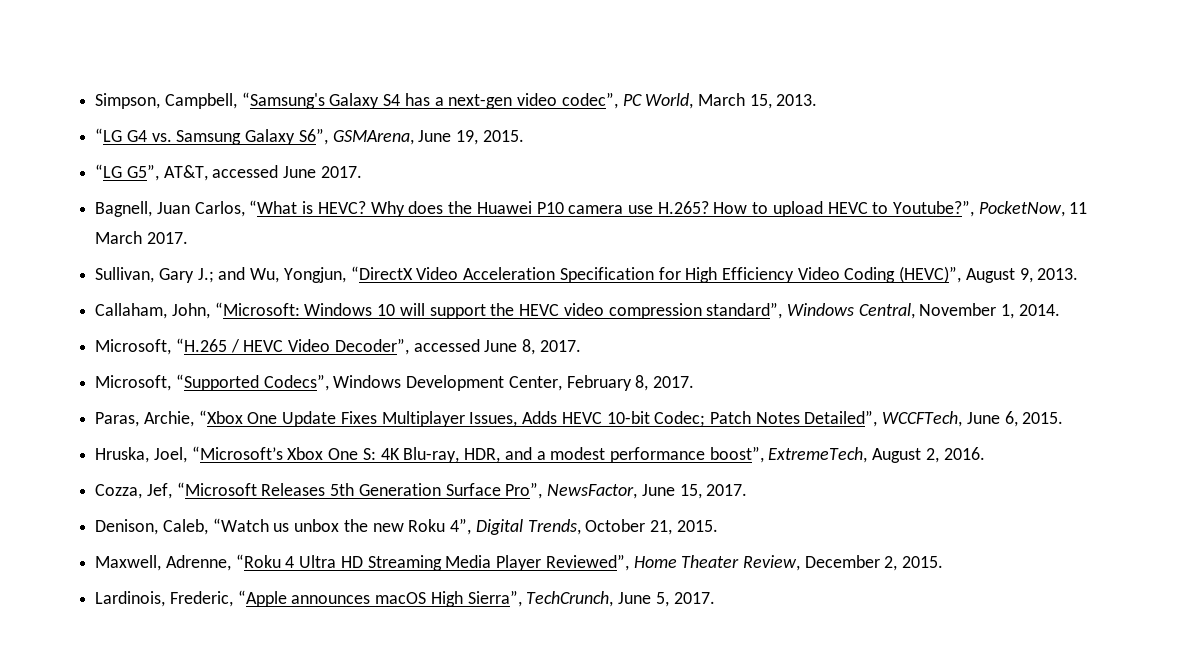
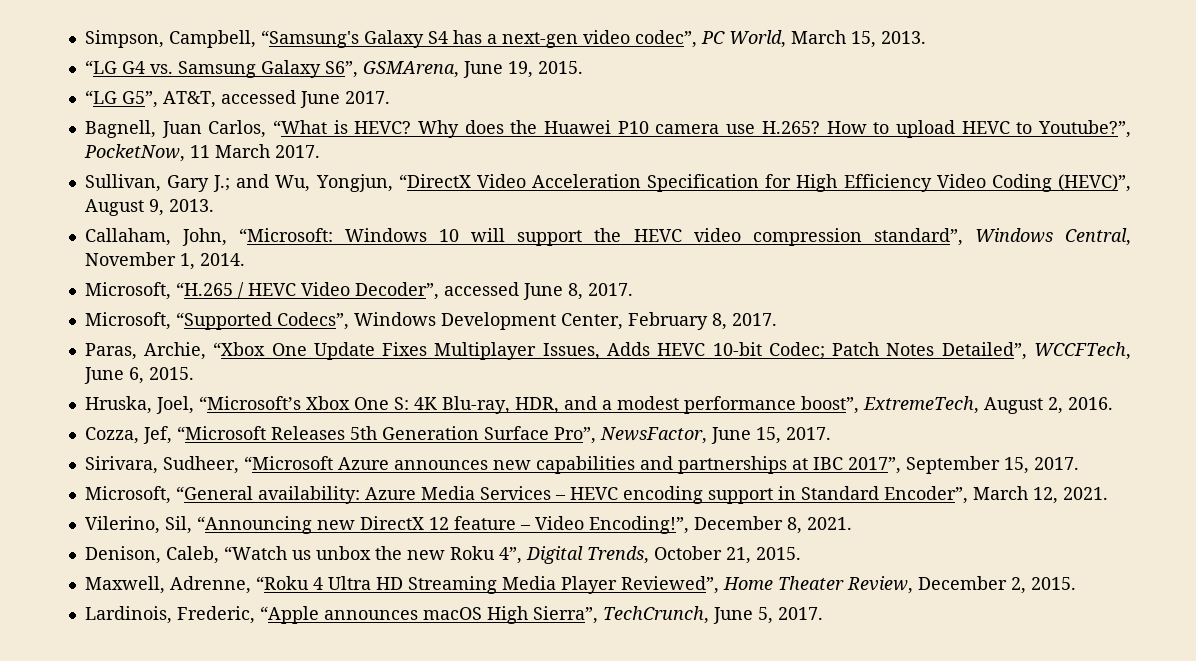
(748, 490) none -> [84,456,1079,474] [84,486,1108,504] [84,516,852,534] // Sirivara, Sudheer, “Microsoft Azure announces new capabilities and partnerships at IBC 2017”, September 15, 2017. // Microsoft, “General availability: Azure Media Services – HEVC encoding support in Standard Encoder”, March 12, 2021. // Vilerino, Sil, “Announcing new DirectX 12 feature – Video Encoding!”, December 8, 2021.

